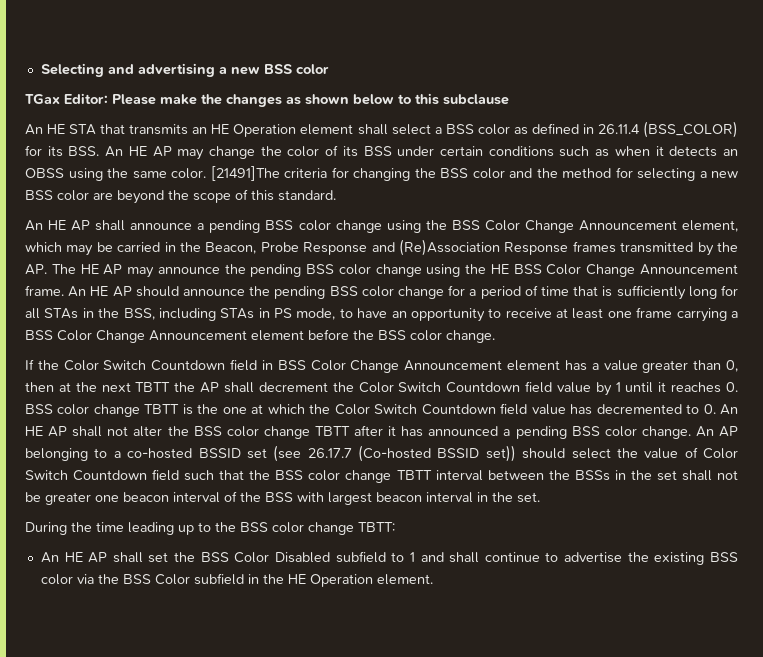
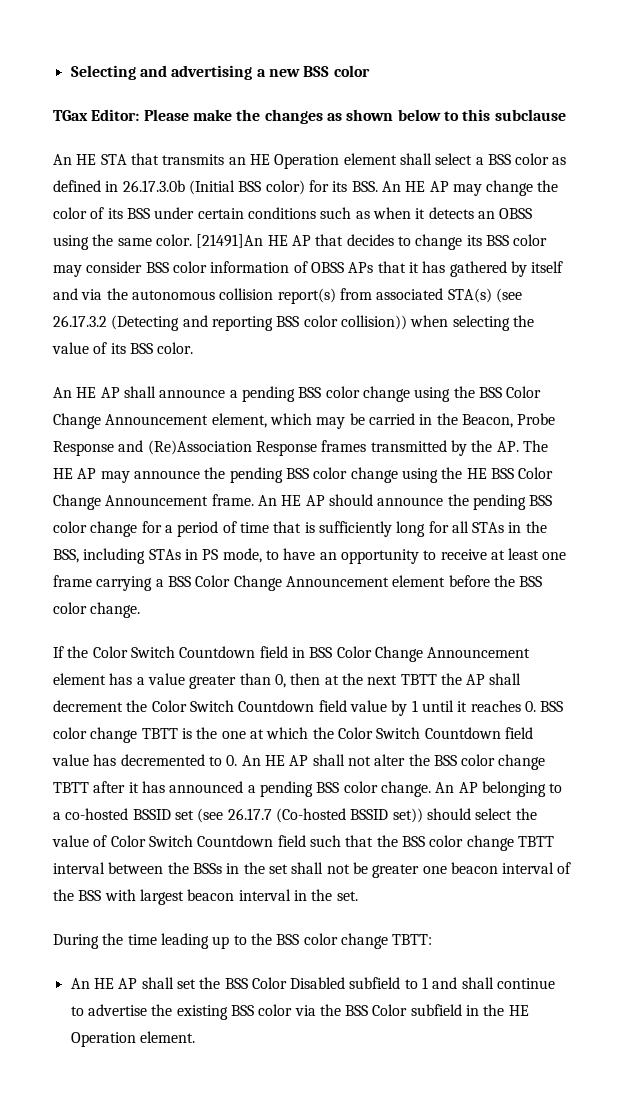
[597,121,738,138] 26.11.4 (BSS_COLOR) -> [122,180,305,195] 26.17.3.0b (Initial BSS color)
[210,166,738,181] [25,189,336,204] [21491]The criteria for changing the BSS color and the method for selecting a new BSS color are beyond the scope of this standard. -> [196,234,548,250] [53,261,564,277] [53,288,522,304] [53,315,534,331] [52,342,194,354] [21491]An HE AP that decides to change its BSS color may consider BSS color information of OBSS APs that it has gathered by itself and via the autonomous collision report(s) from associated STA(s) (see 26.17.3.2 (Detecting and reporting BSS color collision)) when selecting the value of its BSS color.

